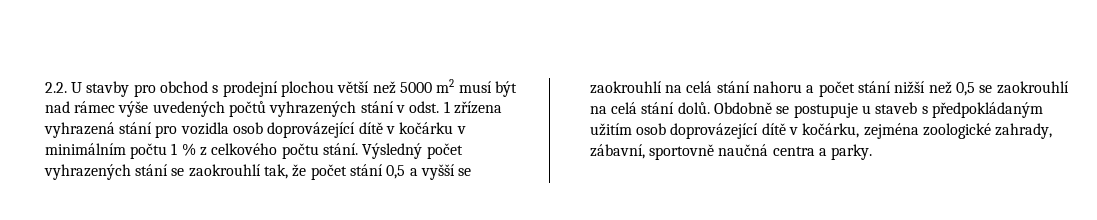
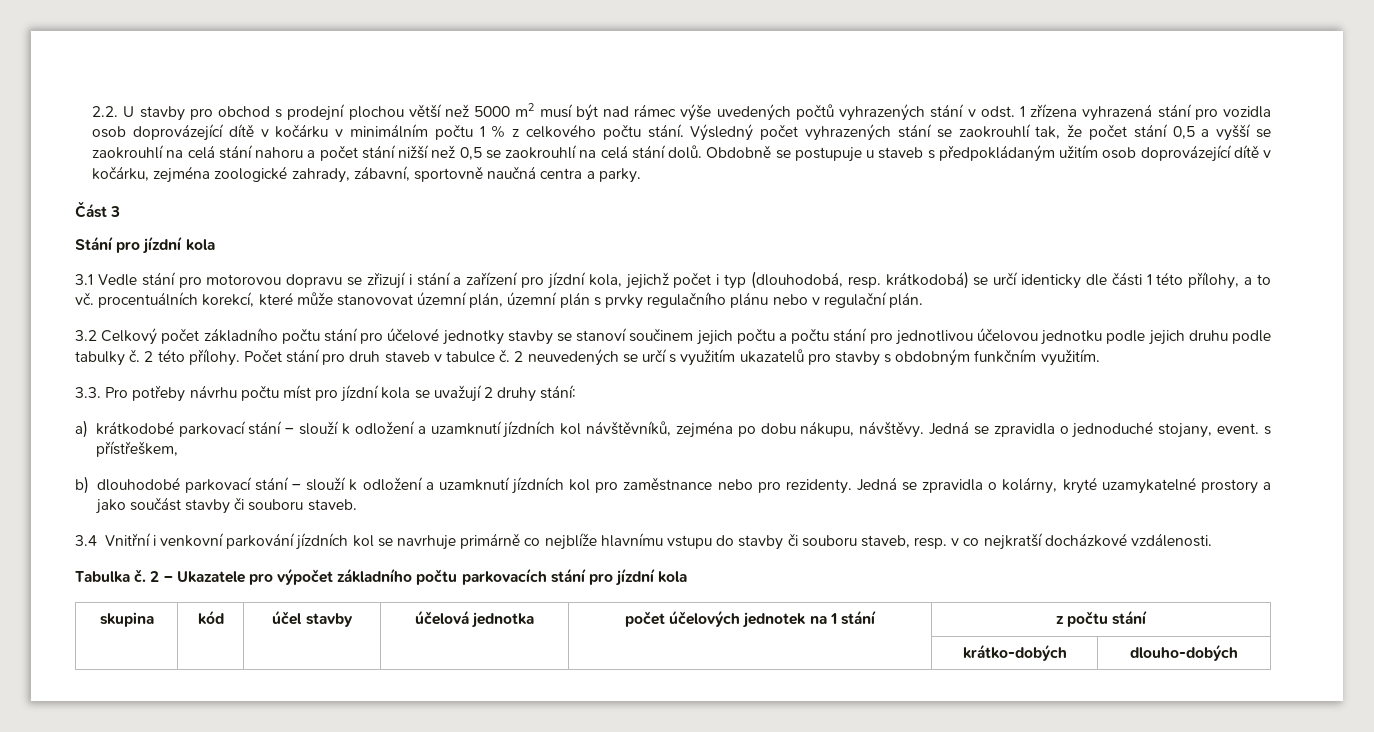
(873, 152) none -> [75,201,121,218] [75,236,215,254] [75,271,1271,289] [75,292,924,309] [75,328,1272,345] [75,349,1100,366] [75,385,577,402] [75,420,1271,438] [95,441,178,457] [75,476,1271,494] [95,497,357,514] [75,533,1213,550] [75,568,688,586] [99,612,154,627] [197,610,224,625] [272,610,353,627] [414,610,535,628] [625,610,876,628] [1055,610,1148,627] [962,644,1067,661] [1130,644,1238,661] // Část 3 // Stání pro jízdní kola // 3.1 Vedle stání pro motorovou dopravu se zřizují i stání a zařízení pro jízdní kola, jejichž počet i typ (dlouhodobá, resp. krátkodobá) se určí identicky dle části 1 této přílohy, a to vč. procentuálních korekcí, které může stanovovat územní plán, územní plán s prvky regulačního plánu nebo v regulační plán. // 3.2 Celkový počet základního počtu stání pro účelové jednotky stavby se stanoví součinem jejich počtu a počtu stání pro jednotlivou účelovou jednotku podle jejich druhu podle tabulky č. 2 této přílohy. Počet stání pro druh staveb v tabulce č. 2 neuvedených se určí s využitím ukazatelů pro stavby s obdobným funkčním využitím. // 3.3. Pro potřeby návrhu počtu míst pro jízdní kola se uvažují 2 druhy stání: // a) krátkodobé parkovací stání – slouží k odložení a uzamknutí jízdních kol návštěvníků, zejména po dobu nákupu, návštěvy. Jedná se zpravidla o jednoduché stojany, event. s přístřeškem, // b) dlouhodobé parkovací stání – slouží k odložení a uzamknutí jízdních kol pro zaměstnance nebo pro rezidenty. Jedná se zpravidla o kolárny, kryté uzamykatelné prostory a jako součást stavby či souboru staveb. // 3.4 Vnitřní i venkovní parkování jízdních kol se navrhuje primárně co nejblíže hlavnímu vstupu do stavby či souboru staveb, resp. v co nejkratší docházkové vzdálenosti. // Tabulka č. 2 – Ukazatele pro výpočet základního počtu parkovacích stání pro jízdní kola // skupina | kód | účel stavby | účelová jednotka | počet účelových jednotek na 1 stání | z počtu stání // | | | | | krátko-dobých | dlouho-dobých

